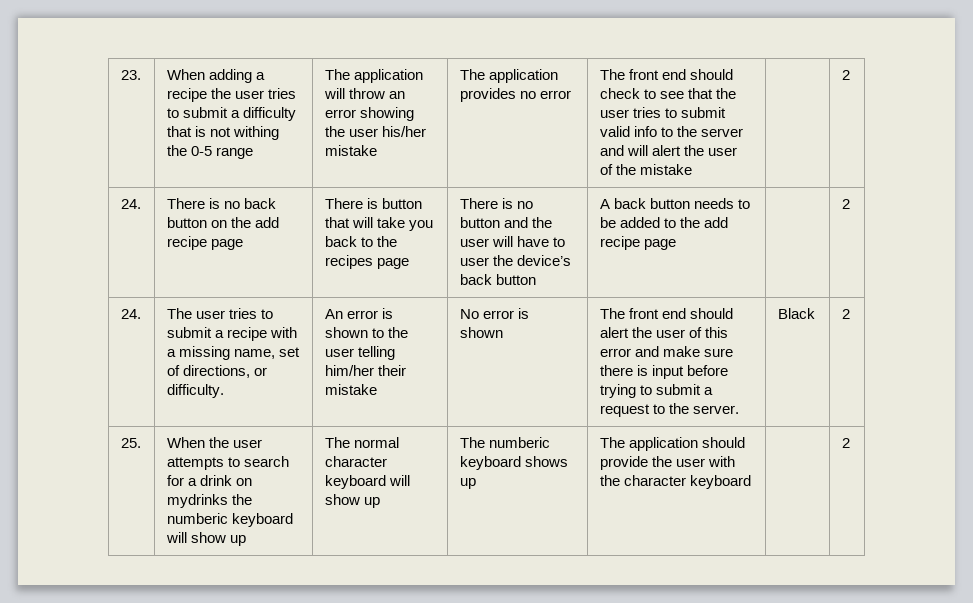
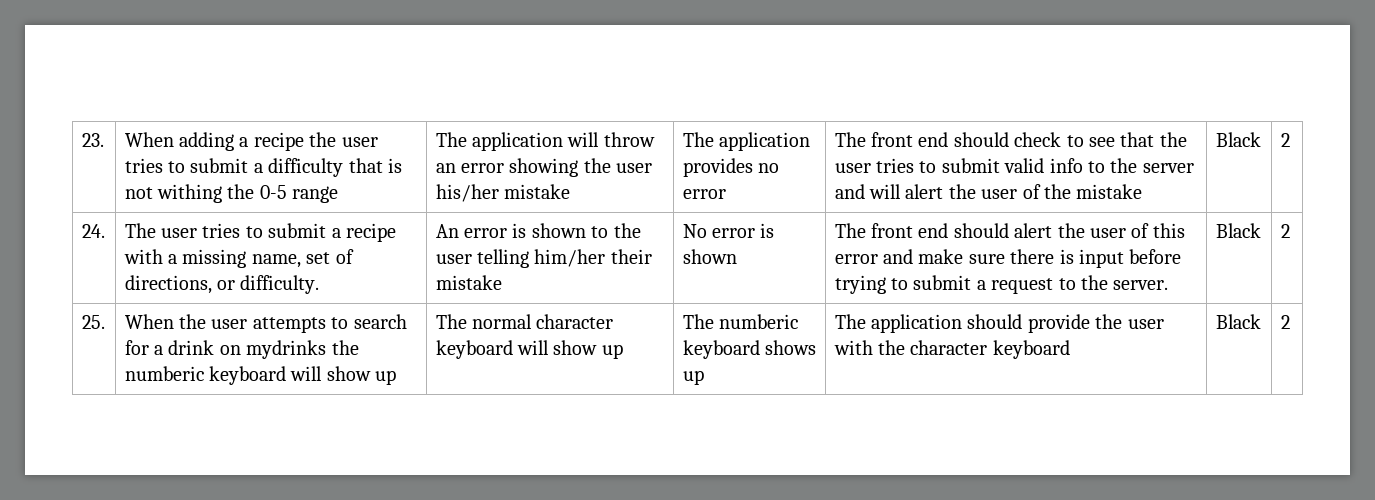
[841,70,850,80] [120,199,141,209] [166,198,277,209] [166,217,280,228] [166,236,243,250] [324,198,423,209] [324,217,434,231] [324,236,398,247] [324,255,409,269] [459,198,534,209] [459,217,553,228] [459,236,566,247] [459,255,572,266] [459,274,536,285] [599,198,751,209] [599,217,729,228] [599,236,676,250] | 2 // 24. | There is no back button on the add recipe page | There is button that will take you back to the recipes page | There is no button and the user will have to user the device’s back button | A back button needs to be added to the add recipe page | -> [1215,132,1261,147] Black
(752, 482) none -> [1215,314,1261,329] Black

